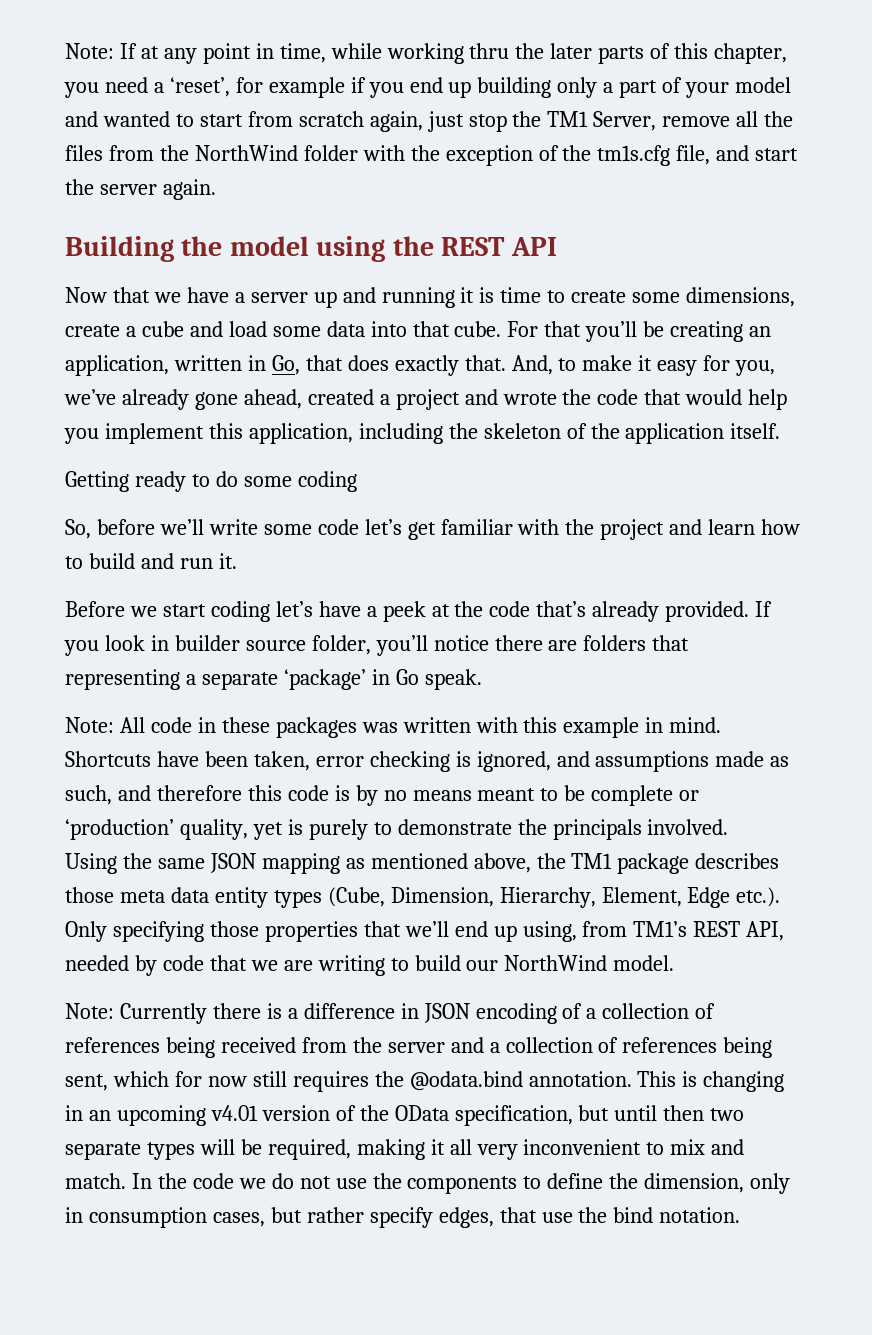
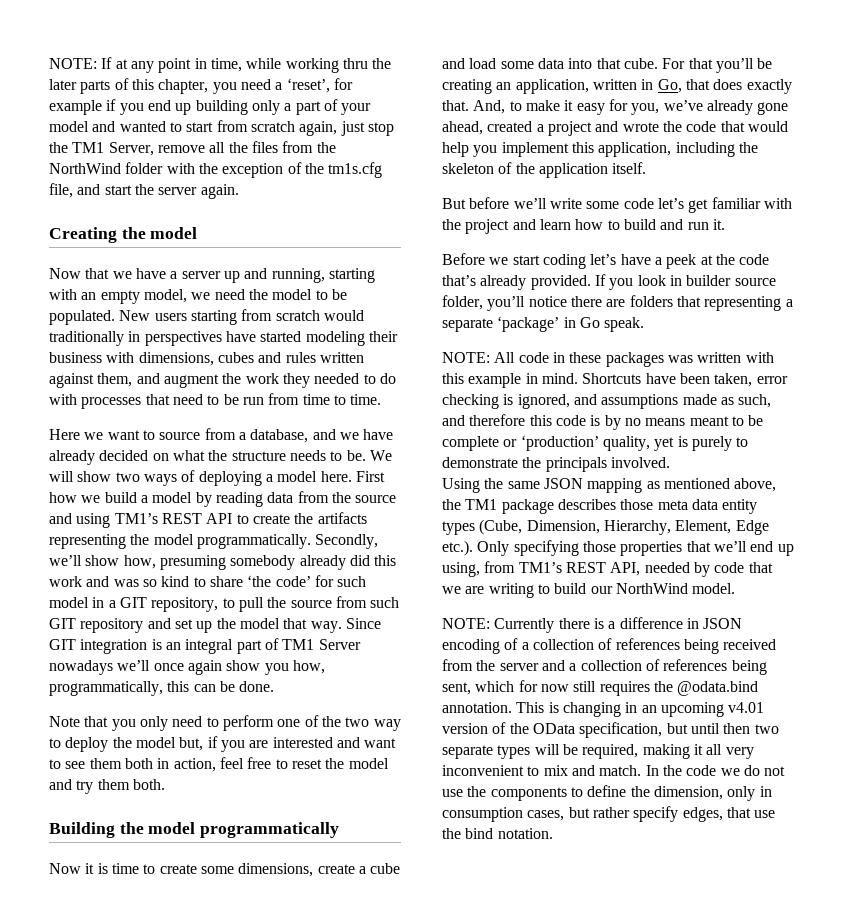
[65,43,114,59] Note: -> [49,58,97,69] NOTE:
[65,236,557,262] Building the model using the REST API -> [49,227,198,243] Creating the model
[381,287,455,308] running -> [271,268,375,283] [49,289,347,304] [49,309,364,325] [49,331,398,346] [49,352,364,366] [49,373,396,388] [49,393,382,409] [49,428,394,443] [49,450,392,465] [49,470,385,486] [49,491,397,507] [49,512,367,528] [49,534,379,549] [49,555,397,570] [49,575,367,587] [49,596,400,612] [49,618,381,633] [49,638,361,654] [49,660,325,675] [49,681,275,696] [49,715,401,731] [49,736,397,752] [49,757,389,772] [49,779,165,794] [49,822,340,838] [49,863,81,874] running, starting with an empty model, we need the model to be populated. New users starting from scratch would traditionally in perspectives have started modeling their business with dimensions, cubes and rules written against them, and augment the work they needed to do with processes that need to be run from time to time. // Here we want to source from a database, and we have already decided on what the structure needs to be. We will show two ways of deploying a model here. First how we build a model by reading data from the source and using TM1’s REST API to create the artifacts representing the model programmatically. Secondly, we’ll show how, presuming somebody already did this work and was so kind to share ‘the code’ for such model in a GIT repository, to pull the source from such GIT repository and set up the model that way. Since GIT integration is an integral part of TM1 Server nowadays we’ll once again show you how, programmatically, this can be done. // Note that you only need to perform one of the two way to deploy the model but, if you are interested and want to see them both in action, feel free to reset the model and try them both. // Building the model programmatically // Now
[65,471,357,492] [65,519,91,539] Getting ready to do some coding // So, -> [442,198,466,209] But
[65,717,114,733] Note: -> [442,352,490,363] NOTE:
[65,1003,114,1019] Note: -> [442,618,490,629] NOTE:

